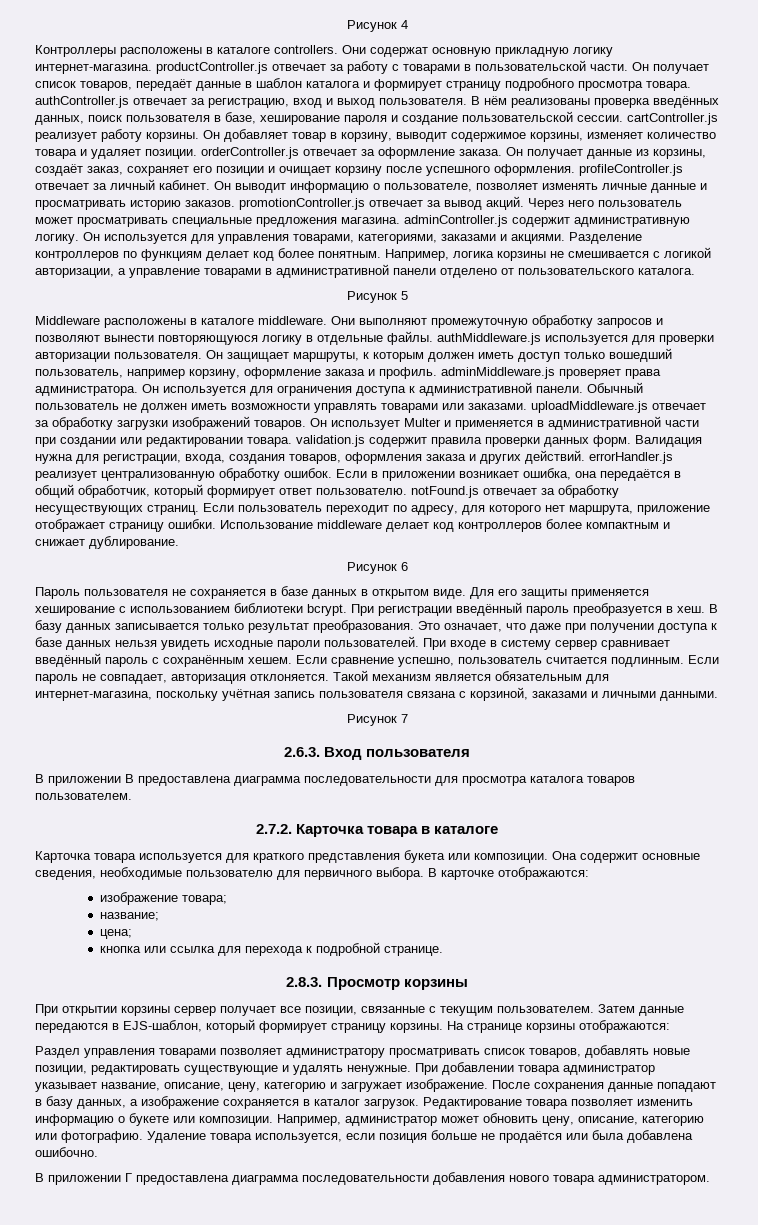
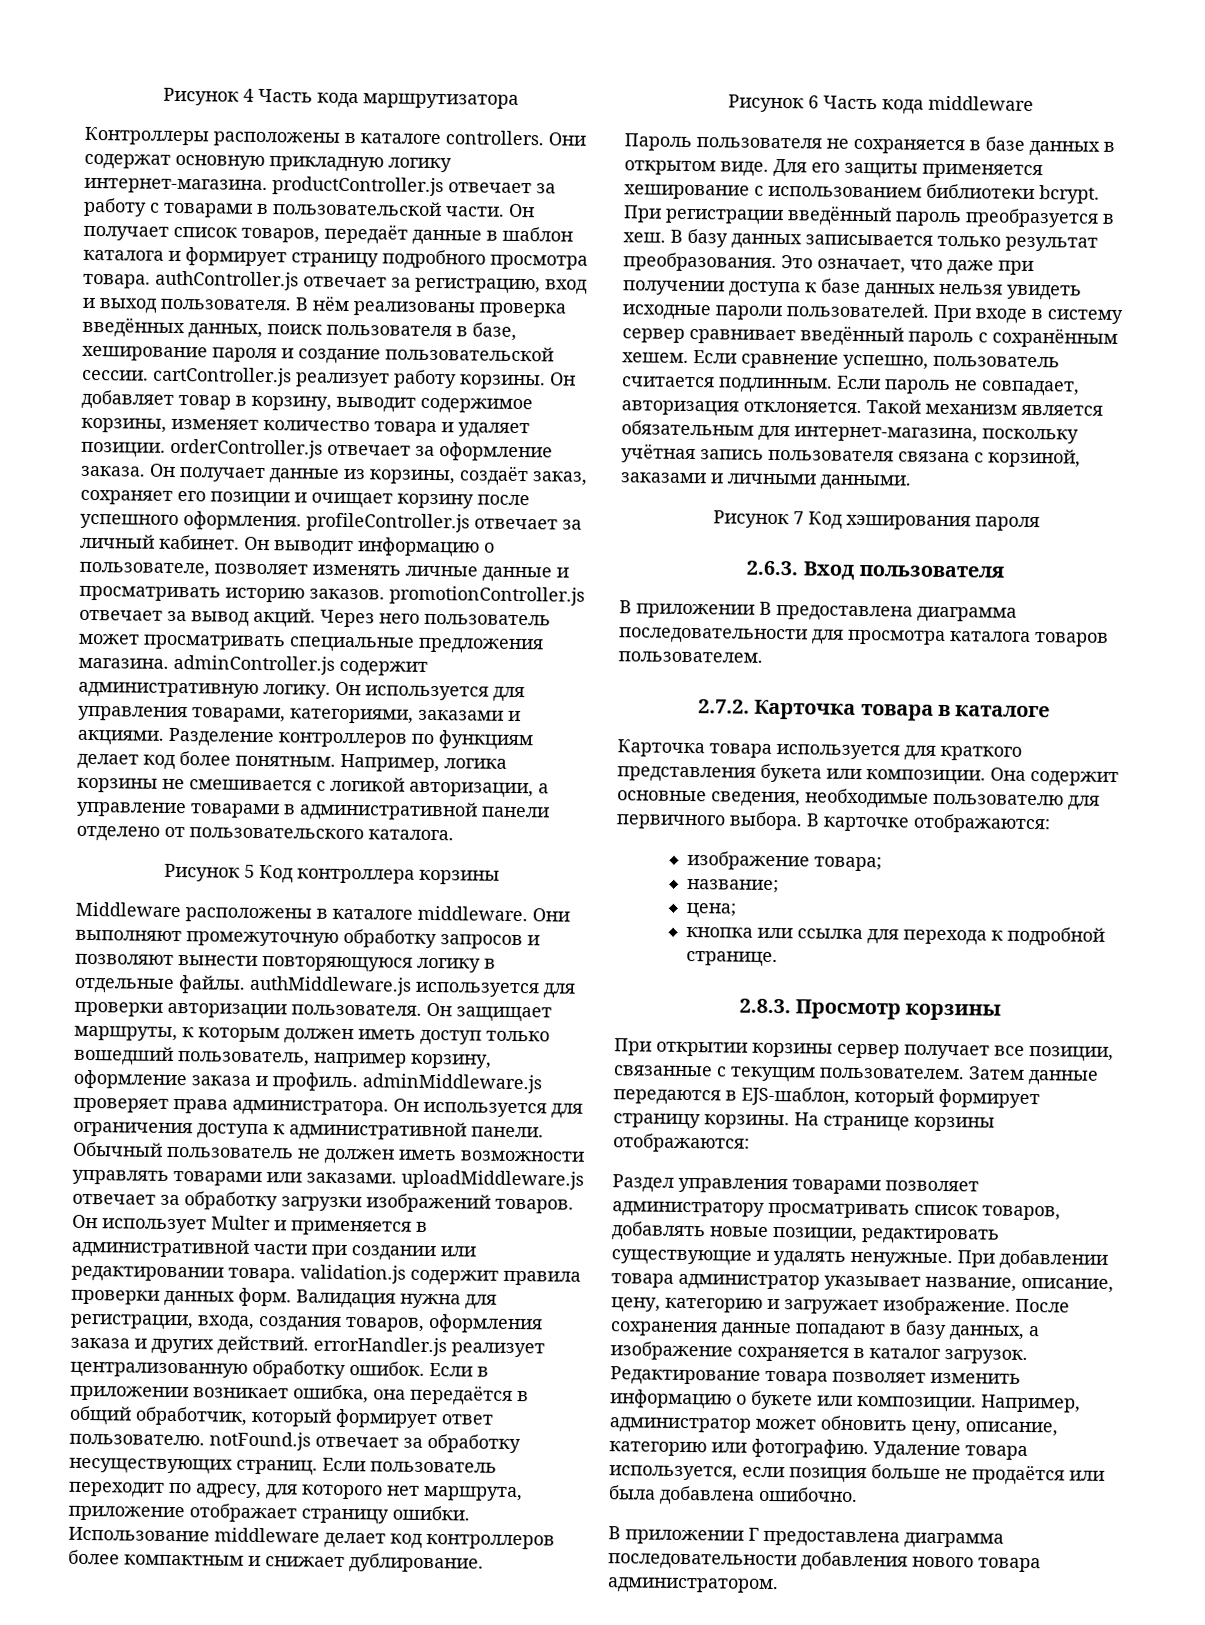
(408, 24) none -> [258,88,519,109] Часть кода маршрутизатора
(408, 295) none -> [259,864,500,885] Код контроллера корзины
(408, 566) none -> [823,95,1034,115] Часть кода middleware
(408, 718) none -> [807,511,1040,532] Код хэширования пароля

